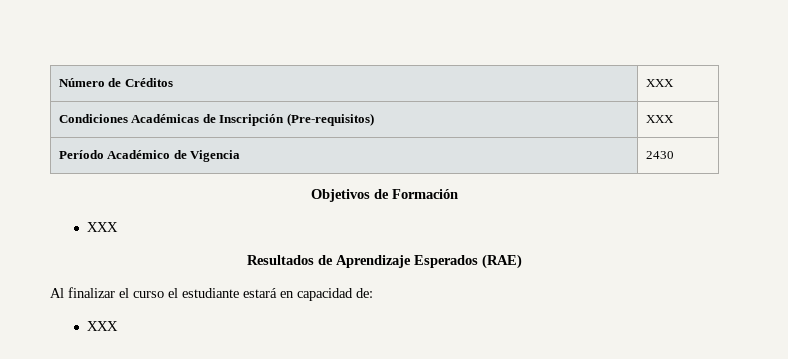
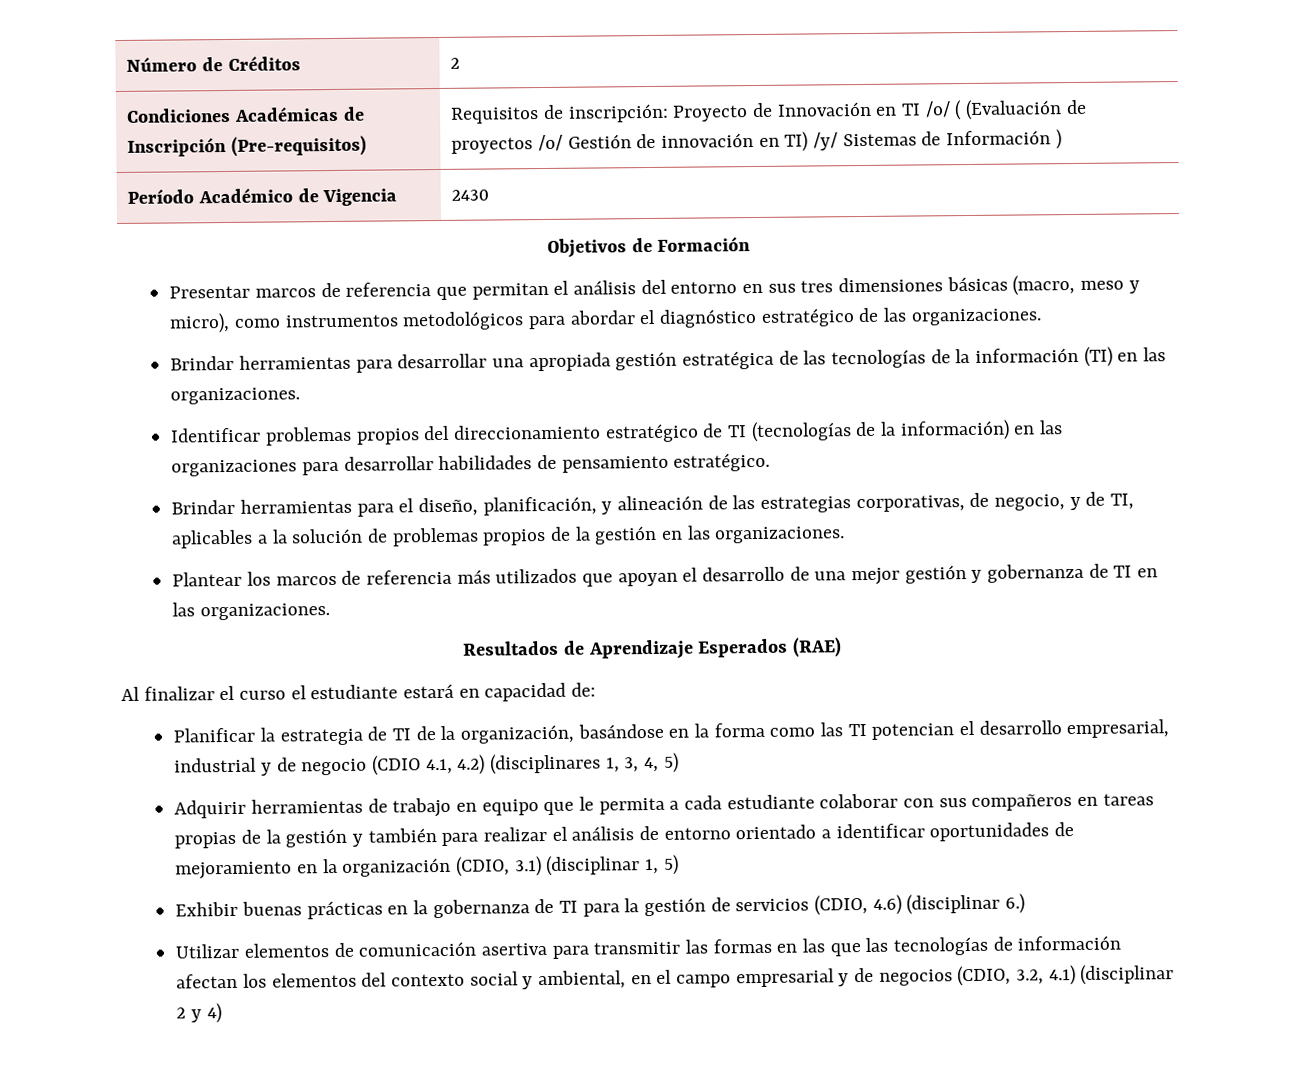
[645,79,674,87] XXX -> [450,57,461,69] 2
[645,115,674,123] XXX -> [450,99,1087,124] [451,129,1062,154] Requisitos de inscripción: Proyecto de Innovación en TI /o/ ( (Evaluación de proyectos /o/ Gestión de innovación en TI) /y/ Sistemas de Información )
[87,222,119,232] XXX -> [169,274,1140,301] [169,307,1042,334] [170,346,1167,373] [170,387,301,405] [170,419,1064,446] [171,452,771,477] [171,491,1135,517] [171,525,846,549] [172,563,1159,587] [172,602,330,621] Presentar marcos de referencia que permitan el análisis del entorno en sus tres dimensiones básicas (macro, meso y micro), como instrumentos metodológicos para abordar el diagnóstico estratégico de las organizaciones. // Brindar herramientas para desarrollar una apropiada gestión estratégica de las tecnologías de la información (TI) en las organizaciones. // Identificar problemas propios del direccionamiento estratégico de TI (tecnologías de la información) en las organizaciones para desarrollar habilidades de pensamiento estratégico. // Brindar herramientas para el diseño, planificación, y alineación de las estrategias corporativas, de negocio, y de TI, aplicables a la solución de problemas propios de la gestión en las organizaciones. // Plantear los marcos de referencia más utilizados que apoyan el desarrollo de una mejor gestión y gobernanza de TI en las organizaciones.
[87,321,119,331] XXX -> [173,719,1170,746] [174,752,679,776] [174,793,1154,819] [174,822,1075,849] [175,854,679,880] [175,893,1026,920] [175,935,1122,959] [176,964,1175,990] [176,1003,222,1024] Planificar la estrategia de TI de la organización, basándose en la forma como las TI potencian el desarrollo empresarial, industrial y de negocio (CDIO 4.1, 4.2) (disciplinares 1, 3, 4, 5) // Adquirir herramientas de trabajo en equipo que le permita a cada estudiante colaborar con sus compañeros en tareas propias de la gestión y también para realizar el análisis de entorno orientado a identificar oportunidades de mejoramiento en la organización (CDIO, 3.1) (disciplinar 1, 5) // Exhibir buenas prácticas en la gobernanza de TI para la gestión de servicios (CDIO, 4.6) (disciplinar 6.) // Utilizar elementos de comunicación asertiva para transmitir las formas en las que las tecnologías de información afectan los elementos del contexto social y ambiental, en el campo empresarial y de negocios (CDIO, 3.2, 4.1) (disciplinar 2 y 4)

